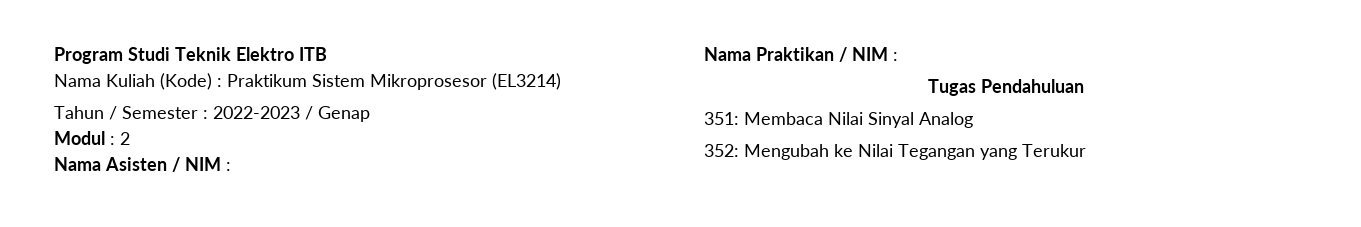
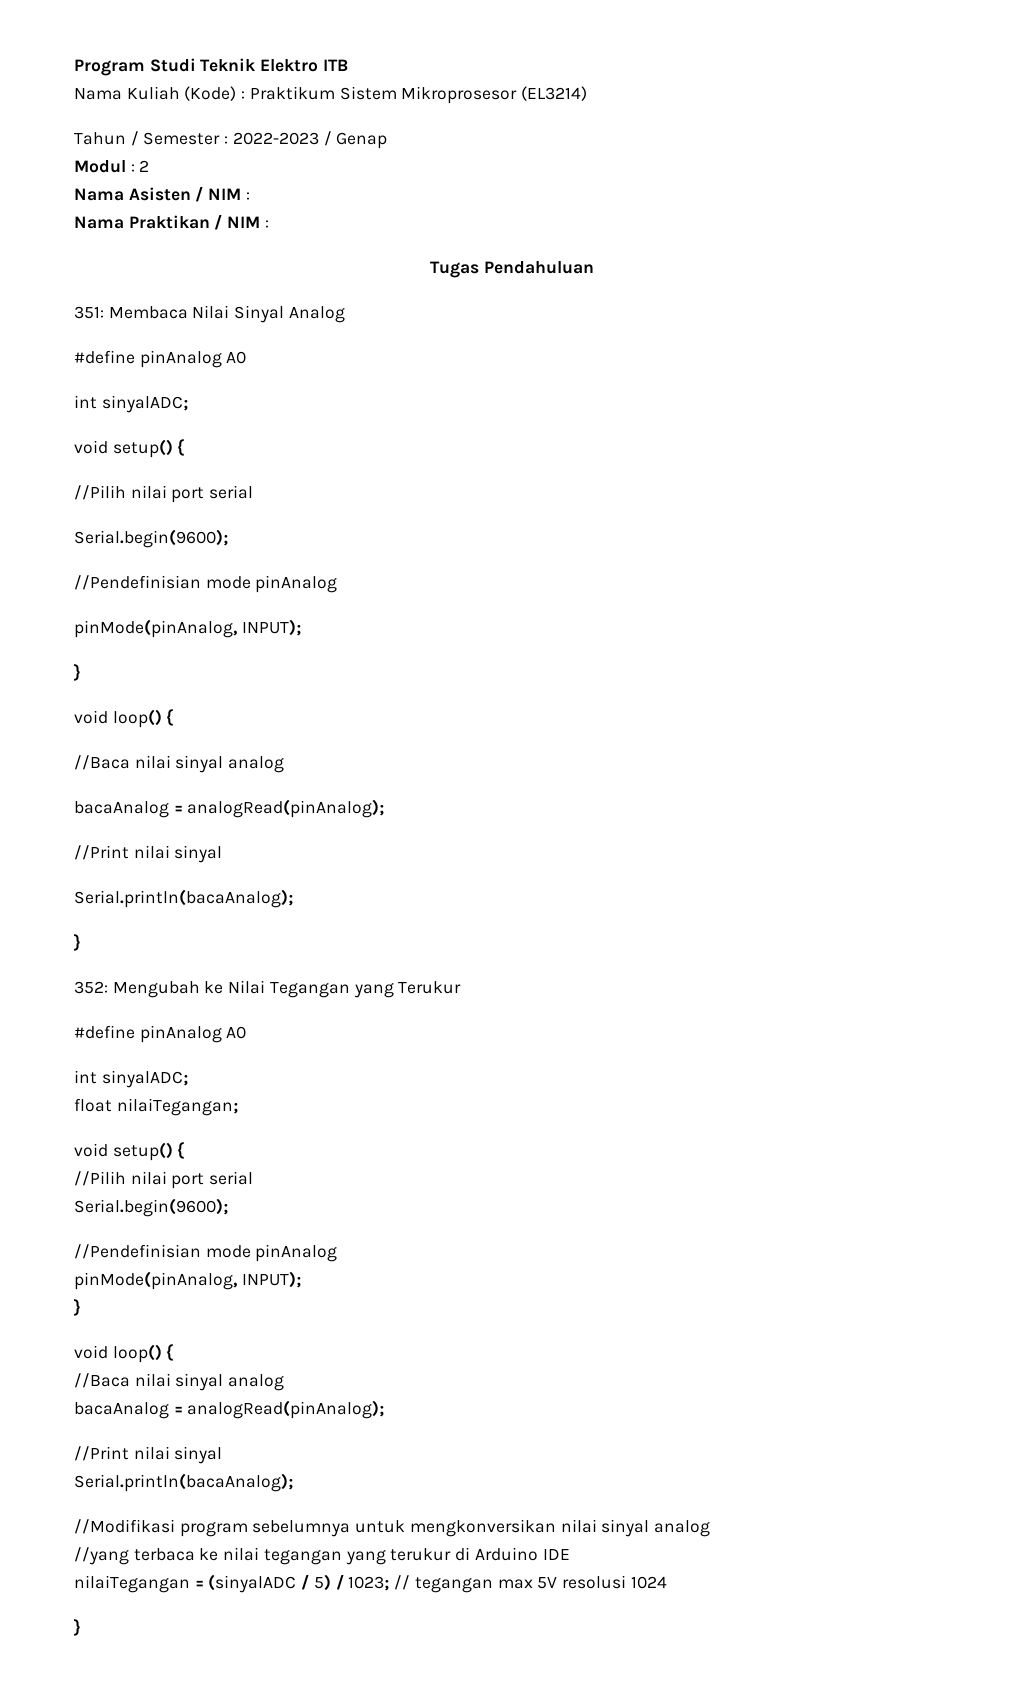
(973, 120) none -> [74,350,247,368] [74,395,188,413] [74,439,185,458] [74,485,254,503] [74,529,228,548] [74,575,338,593] [74,619,301,638] [74,664,81,681] [74,709,174,728] [74,755,285,773] [74,799,385,818] [74,845,223,863] [74,889,293,908] [74,934,81,951] // #define pinAnalog A0 // int sinyalADC; // void setup() { // //Pilih nilai port serial // Serial.begin(9600); // //Pendefinisian mode pinAnalog // pinMode(pinAnalog, INPUT); // } // void loop() { // //Baca nilai sinyal analog // bacaAnalog = analogRead(pinAnalog); // //Print nilai sinyal // Serial.println(bacaAnalog); // }
(1086, 150) none -> [74,1025,247,1043] [74,1070,188,1088] [74,1098,238,1116] [74,1142,185,1161] [74,1171,254,1189] [74,1198,228,1217] [74,1244,338,1262] [74,1271,301,1290] [74,1299,81,1316] [74,1344,174,1363] [74,1373,285,1391] [74,1400,385,1419] [74,1446,223,1464] [74,1473,293,1492] [74,1519,711,1537] [74,1547,570,1565] [74,1574,667,1593] [74,1619,81,1636] // #define pinAnalog A0 // int sinyalADC; // float nilaiTegangan; // void setup() { // //Pilih nilai port serial // Serial.begin(9600); // //Pendefinisian mode pinAnalog // pinMode(pinAnalog, INPUT); // } // void loop() { // //Baca nilai sinyal analog // bacaAnalog = analogRead(pinAnalog); // //Print nilai sinyal // Serial.println(bacaAnalog); // //Modifikasi program sebelumnya untuk mengkonversikan nilai sinyal analog // //yang terbaca ke nilai tegangan yang terukur di Arduino IDE // nilaiTegangan = (sinyalADC / 5) / 1023; // tegangan max 5V resolusi 1024 // }

